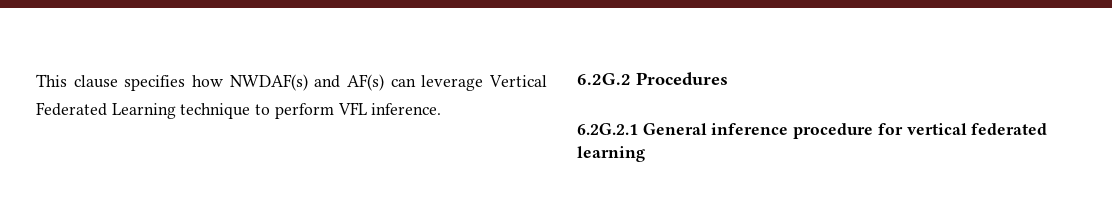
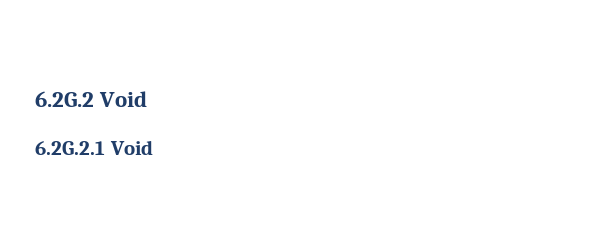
[36,74,547,91] [36,102,442,119] [577,72,728,86] [577,123,1048,139] [577,146,645,162] This clause specifies how NWDAF(s) and AF(s) can leverage Vertical Federated Learning technique to perform VFL inference. // 6.2G.2 Procedures // 6.2G.2.1 General inference procedure for vertical federated learning -> [35,91,148,107] [35,140,153,155] 6.2G.2 Void // 6.2G.2.1 Void

